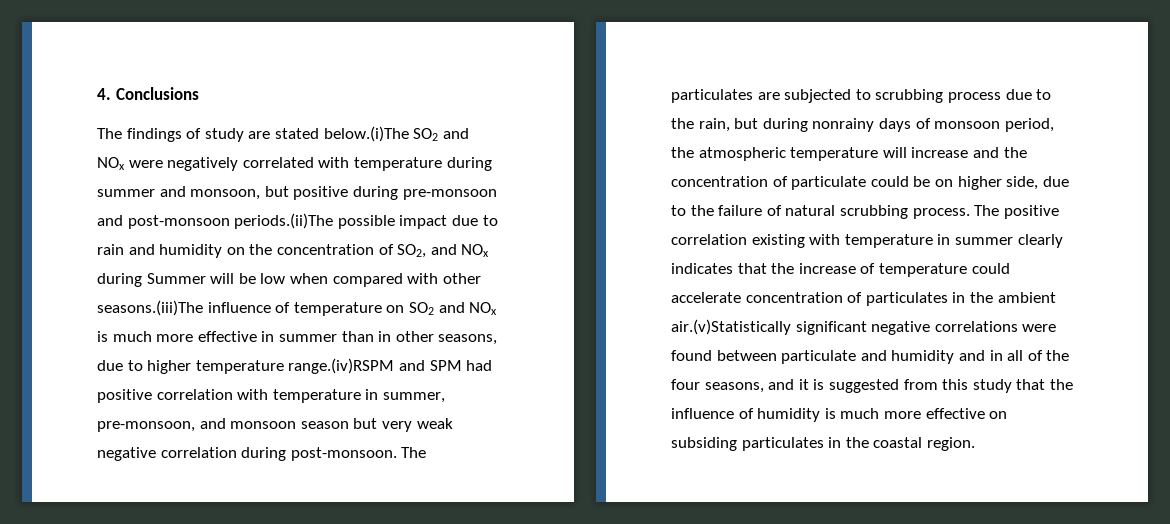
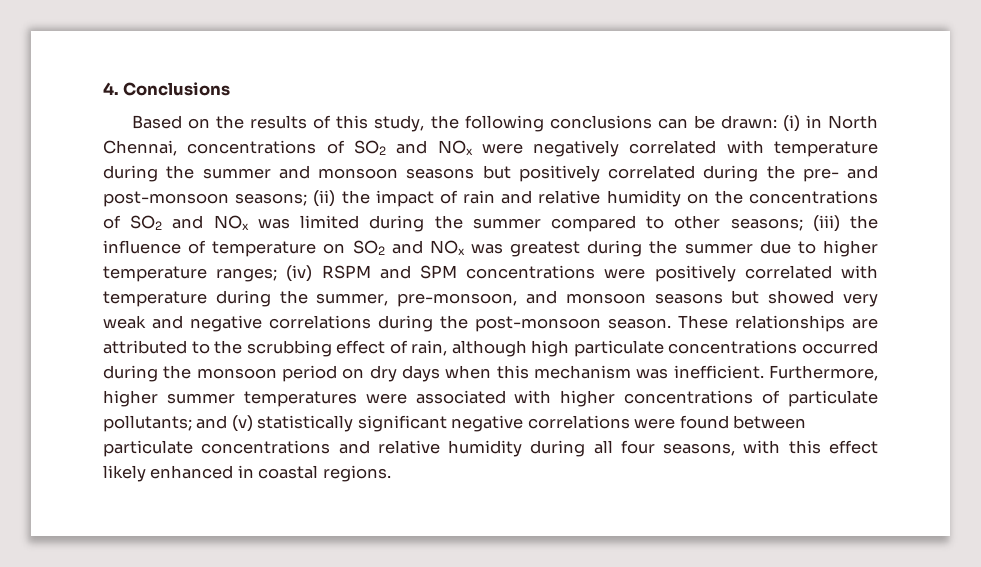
[97,126,409,142] The findings of study are stated below.(i)The -> [132,115,878,132] [103,140,345,156] Based on the results of this study, the following conclusions can be drawn: (i) in North Chennai, concentrations of
(492, 164) none -> [166,165,195,179] the
[190,186,497,200] [97,213,498,229] monsoon, but positive during pre-monsoon and post-monsoon periods.(ii)The possible impact due to -> [318,165,878,182] [103,190,458,207] monsoon seasons but positively correlated during the pre- and post-monsoon seasons; (ii) the impact of
(155, 249) none -> [538,190,601,204] relative
[276,244,490,258] [97,273,481,287] [97,300,203,316] concentration of SO2, and NOx during Summer will be low when compared with other seasons.(iii)The -> [749,190,878,204] [103,215,878,232] concentrations of SO2 and NOx was limited during the summer compared to other seasons; (iii) the
[97,331,498,345] [97,358,493,374] [97,389,445,403] [97,418,453,432] [97,447,427,461] [671,89,1052,103] [671,118,1054,132] [671,147,1027,161] [671,176,1069,190] [671,205,1059,219] [671,234,1063,248] [671,263,1010,277] [671,292,1056,306] [671,319,791,335] is much more effective in summer than in other seasons, due to higher temperature range.(iv)RSPM and SPM had positive correlation with temperature in summer, pre-monsoon, and monsoon season but very weak negative correlation during post-monsoon. The particulates are subjected to scrubbing process due to the rain, but during nonrainy days of monsoon period, the atmospheric temperature will increase and the concentration of particulate could be on higher side, due to the failure of natural scrubbing process. The positive correlation existing with temperature in summer clearly indicates that the increase of temperature could accelerate concentration of particulates in the ambient air.(v)Statistically -> [471,240,878,257] [103,265,879,282] [103,290,878,307] [103,315,878,332] [103,340,878,357] [103,365,879,382] [103,390,879,407] [103,415,354,432] was greatest during the summer due to higher temperature ranges; (iv) RSPM and SPM concentrations were positively correlated with temperature during the summer, pre-monsoon, and monsoon seasons but showed very weak and negative correlations during the post-monsoon season. These relationships are attributed to the scrubbing effect of rain, although high particulate concentrations occurred during the monsoon period on dry days when this mechanism was inefficient. Furthermore, higher summer temperatures were associated with higher concentrations of particulate pollutants; and (v) statistically
[860,350,1070,364] [671,379,1073,393] [671,408,1008,422] [671,437,975,451] and humidity and in all of the four seasons, and it is suggested from this study that the influence of humidity is much more effective on subsiding particulates in the coastal region. -> [201,440,878,457] [103,465,391,482] concentrations and relative humidity during all four seasons, with this effect likely enhanced in coastal regions.

